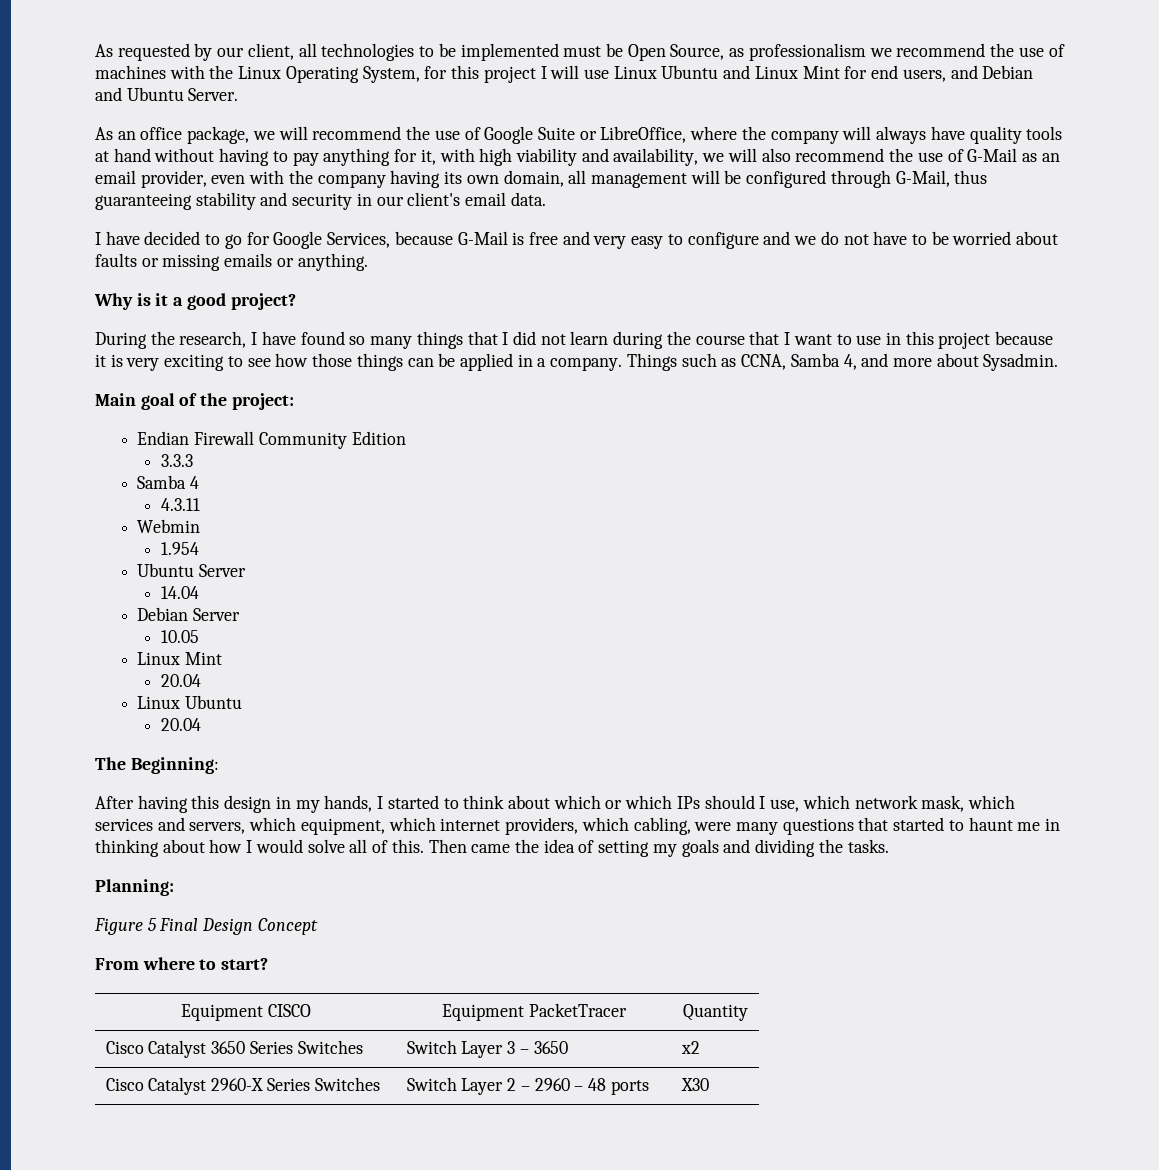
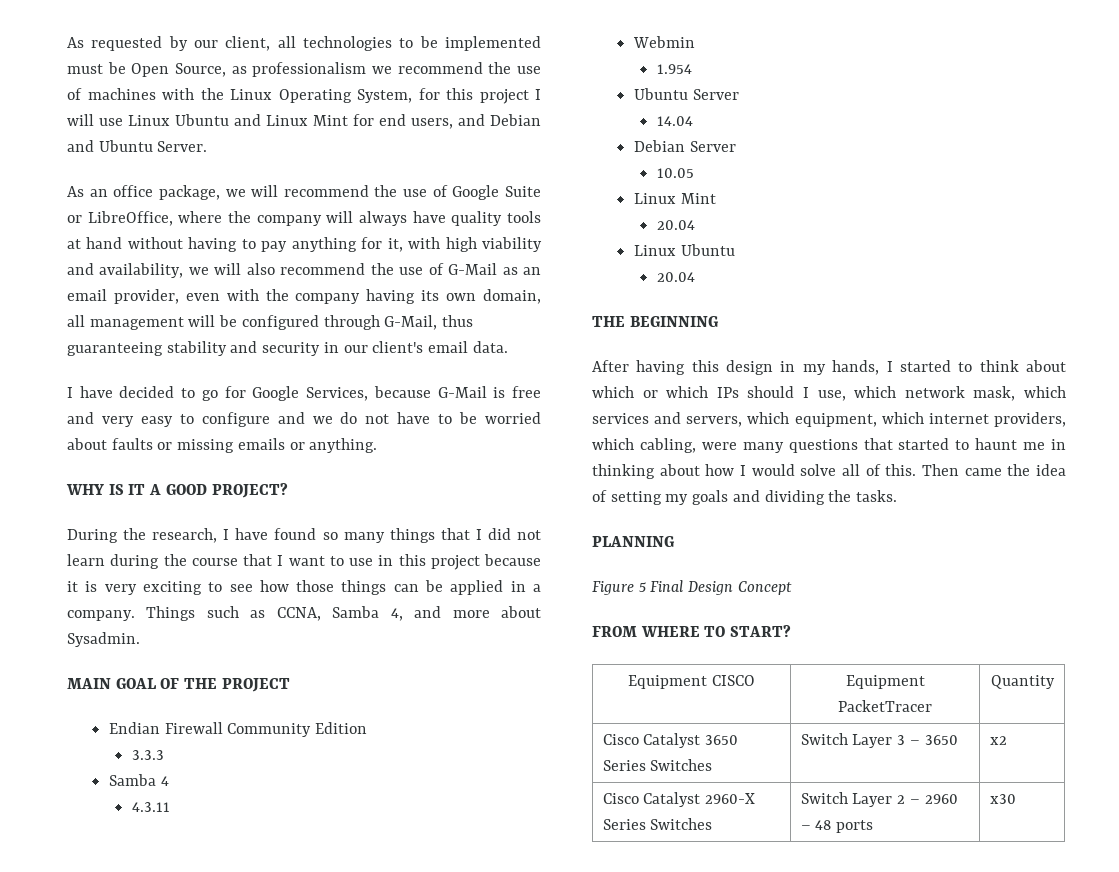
[94,293,296,310] Why is it a good project? -> [66,483,288,498] WHY IS IT A GOOD PROJECT?
[95,393,294,410] Main goal of the project: -> [67,678,290,692] MAIN GOAL OF THE PROJECT
[95,757,219,774] The Beginning: -> [592,316,719,327] THE BEGINNING
[95,879,174,896] Planning: -> [592,536,675,547] PLANNING
[95,957,269,970] From where to start? -> [592,625,792,637] FROM WHERE TO START?
[680,1078,709,1091] X30 -> [989,794,1016,804] x30

